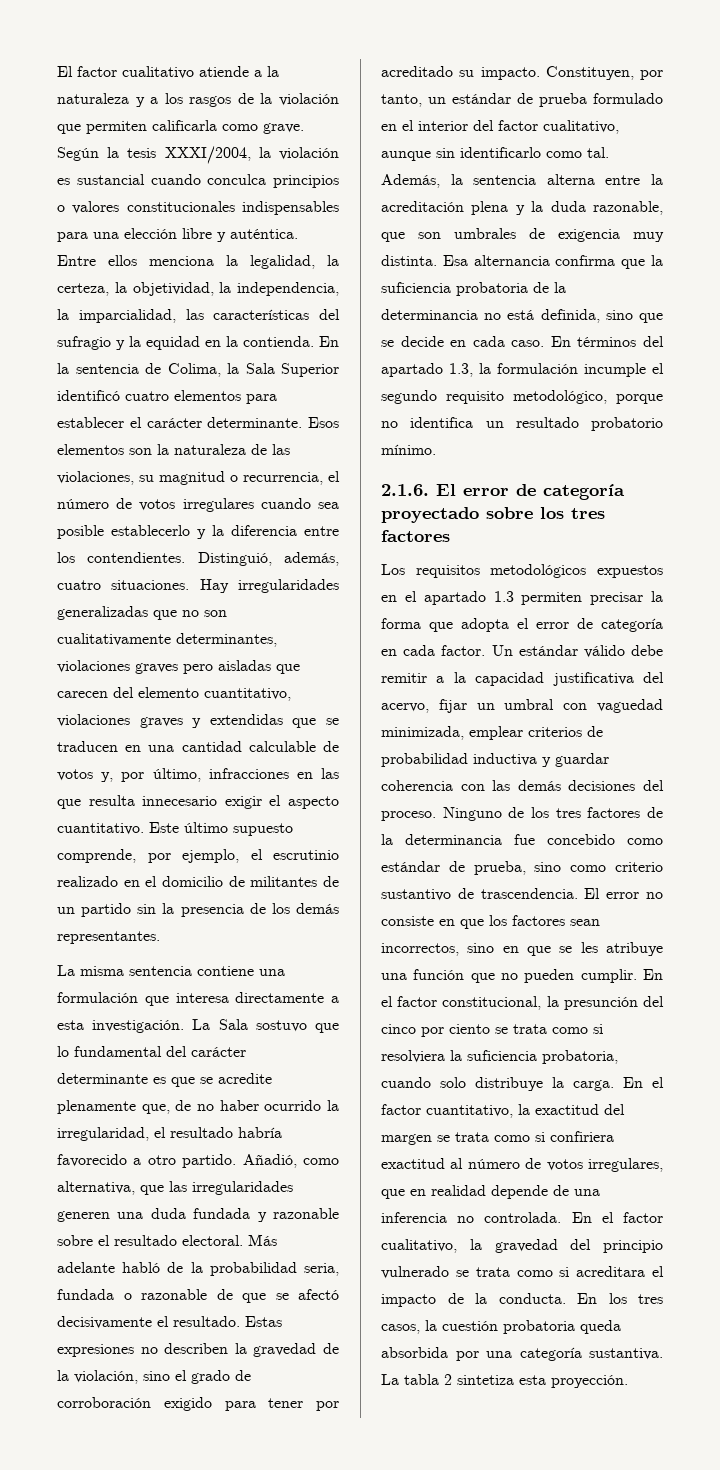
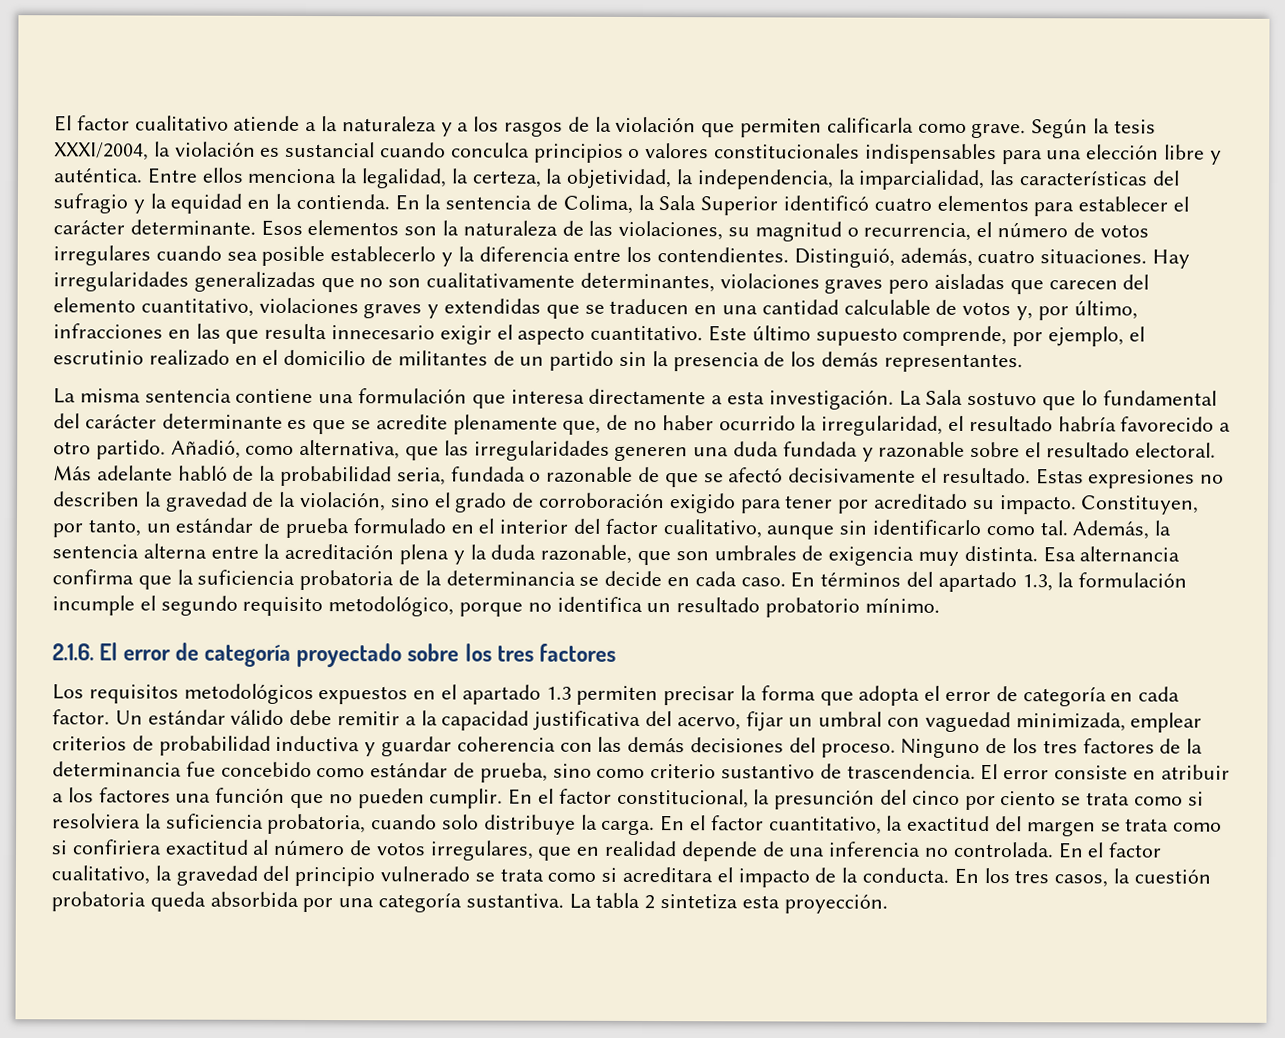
[484,309,663,323] no está definida, sino que -> (576, 578) none
[646,892,663,899] no -> (1050, 775) none
[460,915,600,929] [381,942,663,956] que los factores sean incorrectos, sino en que se les atribuye -> [1160,764,1230,780] [52,787,171,803] atribuir a los factores

